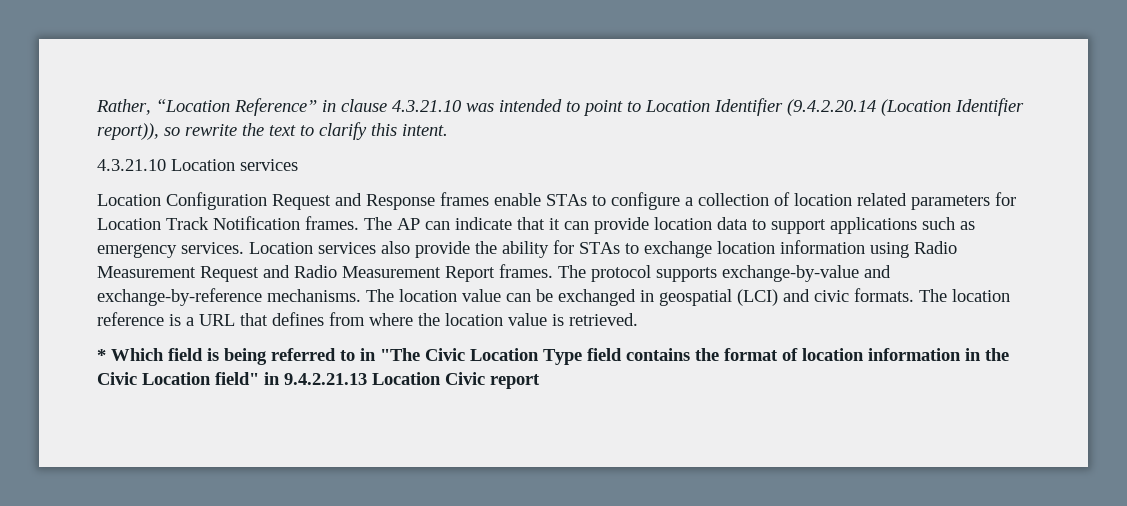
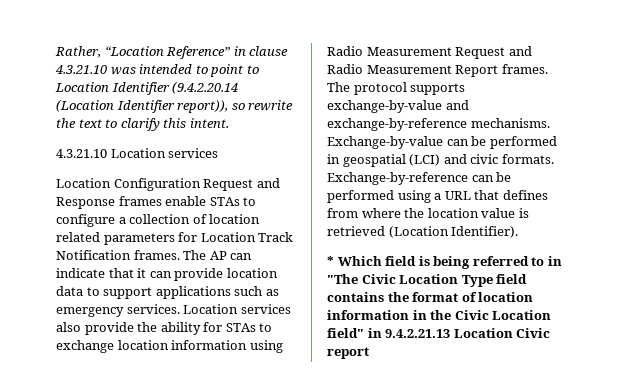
[366,289,636,306] The location value can be exchanged -> [327,136,557,149] Exchange-by-value can be performed
[919,289,1010,302] [97,312,181,326] The location reference is -> [327,172,512,185] [327,190,431,203] Exchange-by-reference can be performed using
[569,313,638,326] retrieved. -> [327,226,519,238] retrieved (Location Identifier).

